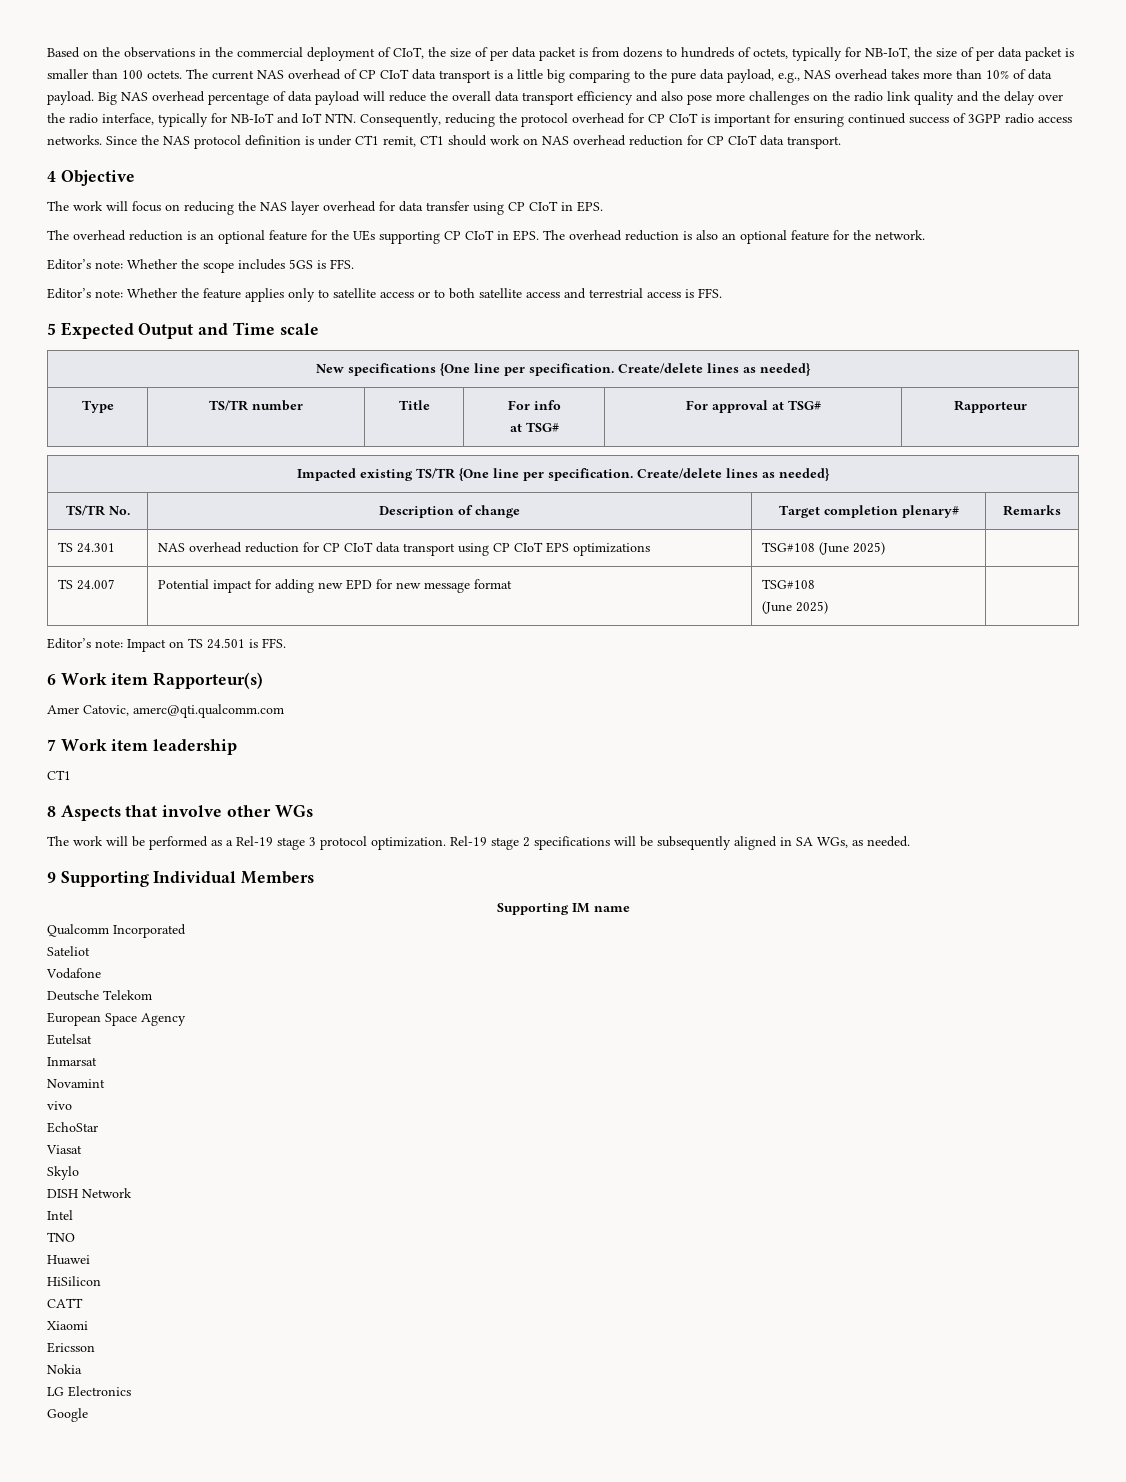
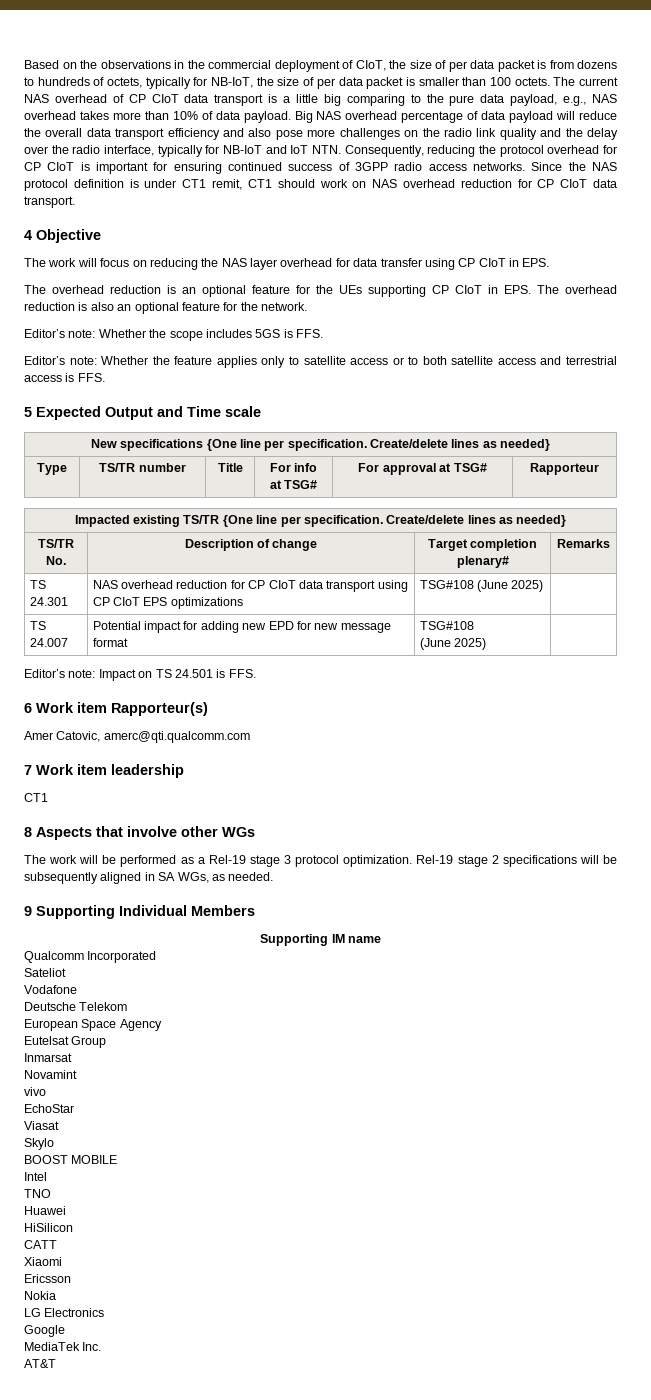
(92, 1039) none -> [71,1036,107,1048] Group
[47,1188,132,1198] DISH Network -> [24,1155,118,1164] BOOST MOBILE
(88, 1415) none -> [24,1342,102,1351] [24,1359,56,1368] // MediaTek Inc. // AT&T

